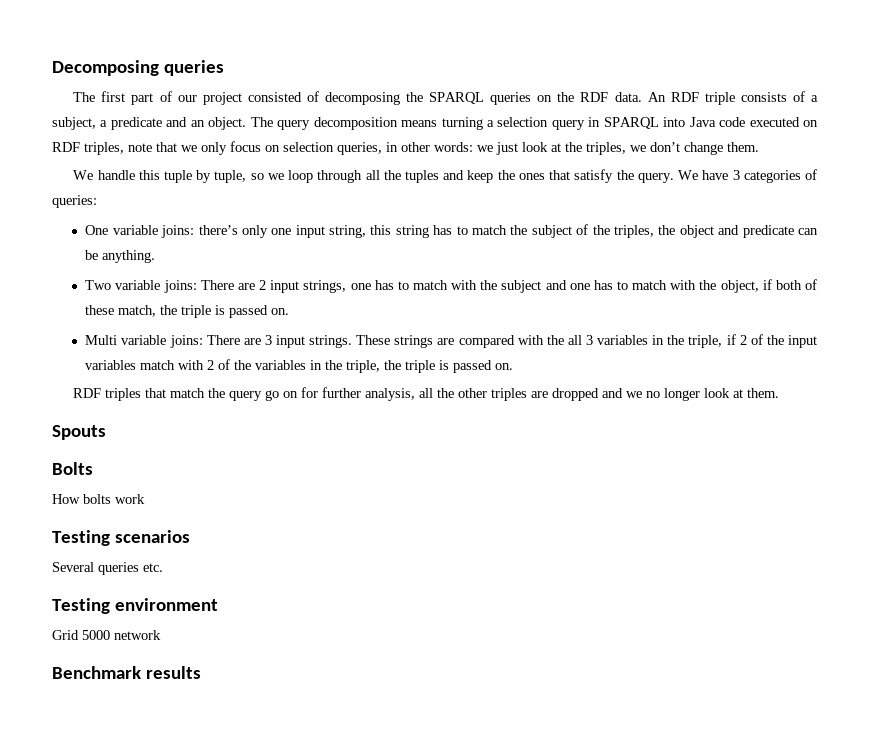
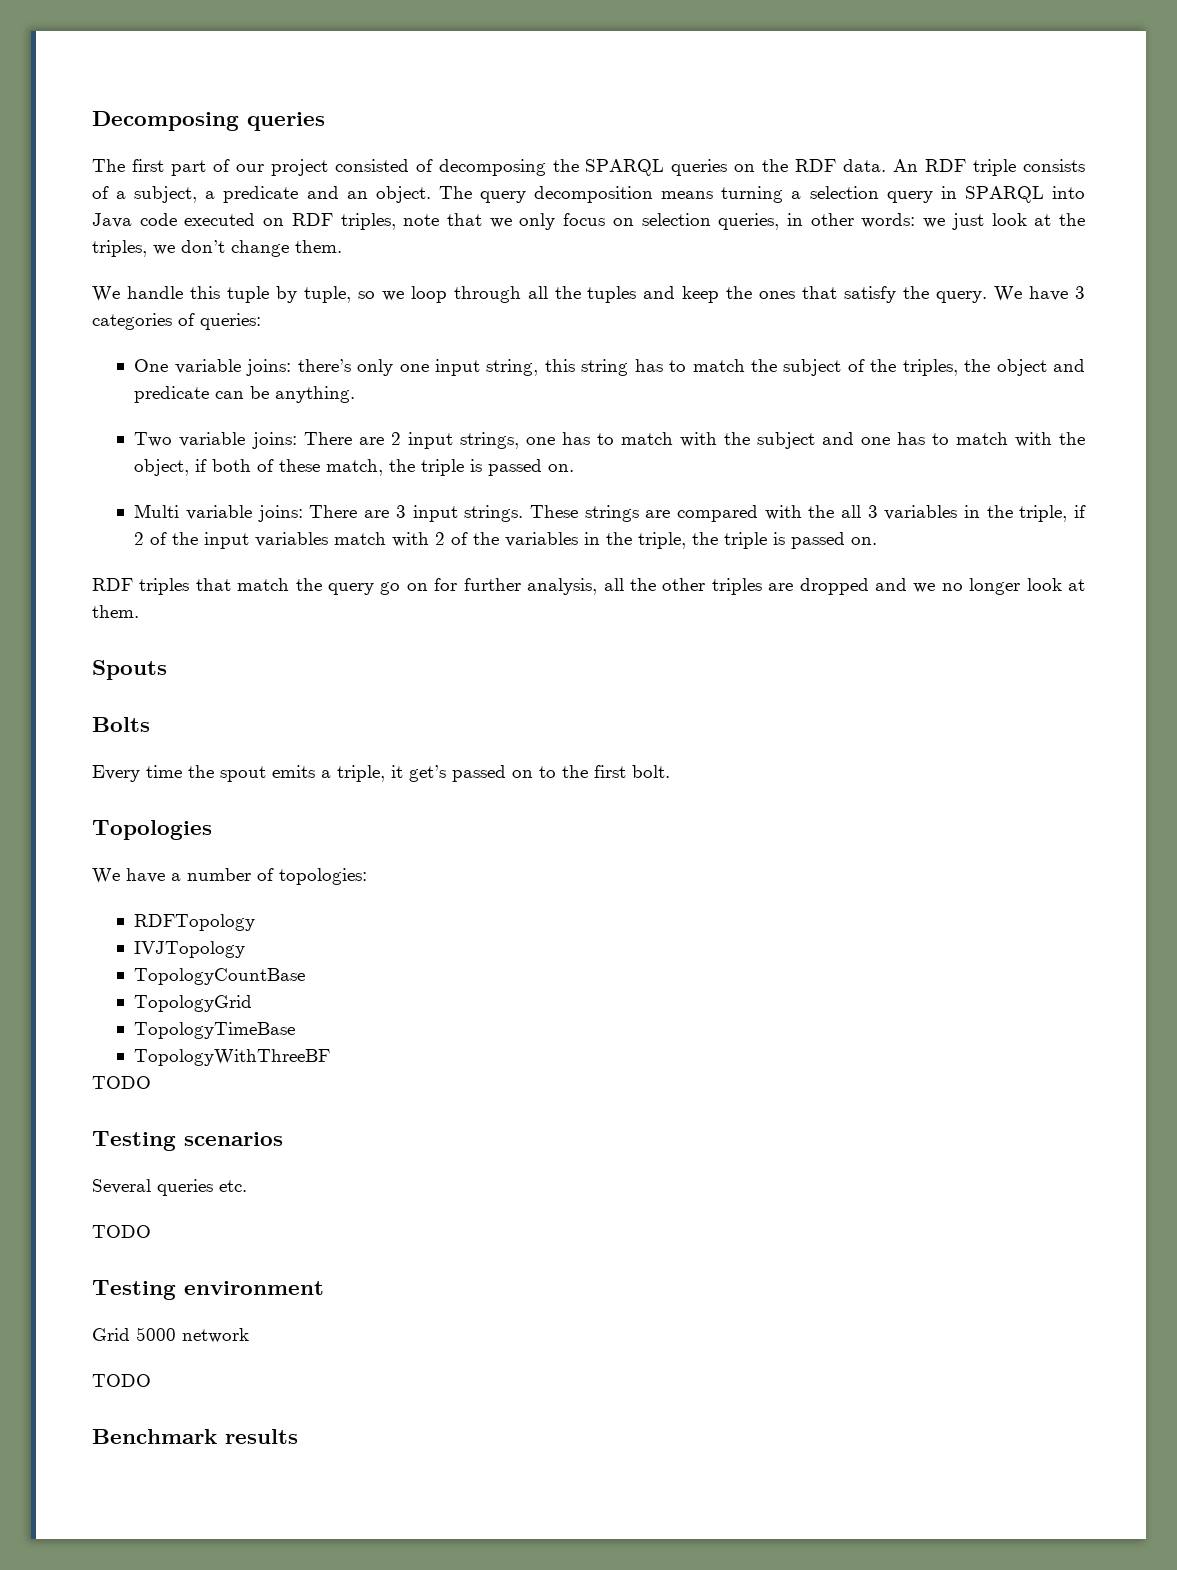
[52,494,145,504] How bolts work -> [92,765,670,782] [92,820,212,840] [92,868,367,885] [134,914,256,931] [134,941,246,958] [134,968,306,985] [134,995,253,1012] [134,1022,296,1039] [134,1049,331,1066] [92,1076,151,1089] Every time the spout emits a triple, it get’s passed on to the first bolt. // Topologies // We have a number of topologies: // RDFTopology // IVJTopology // TopologyCountBase // TopologyGrid // TopologyTimeBase // TopologyWithThreeBF // TODO
(163, 567) none -> [92,1225,151,1238] // TODO
(161, 635) none -> [92,1374,151,1387] // TODO

